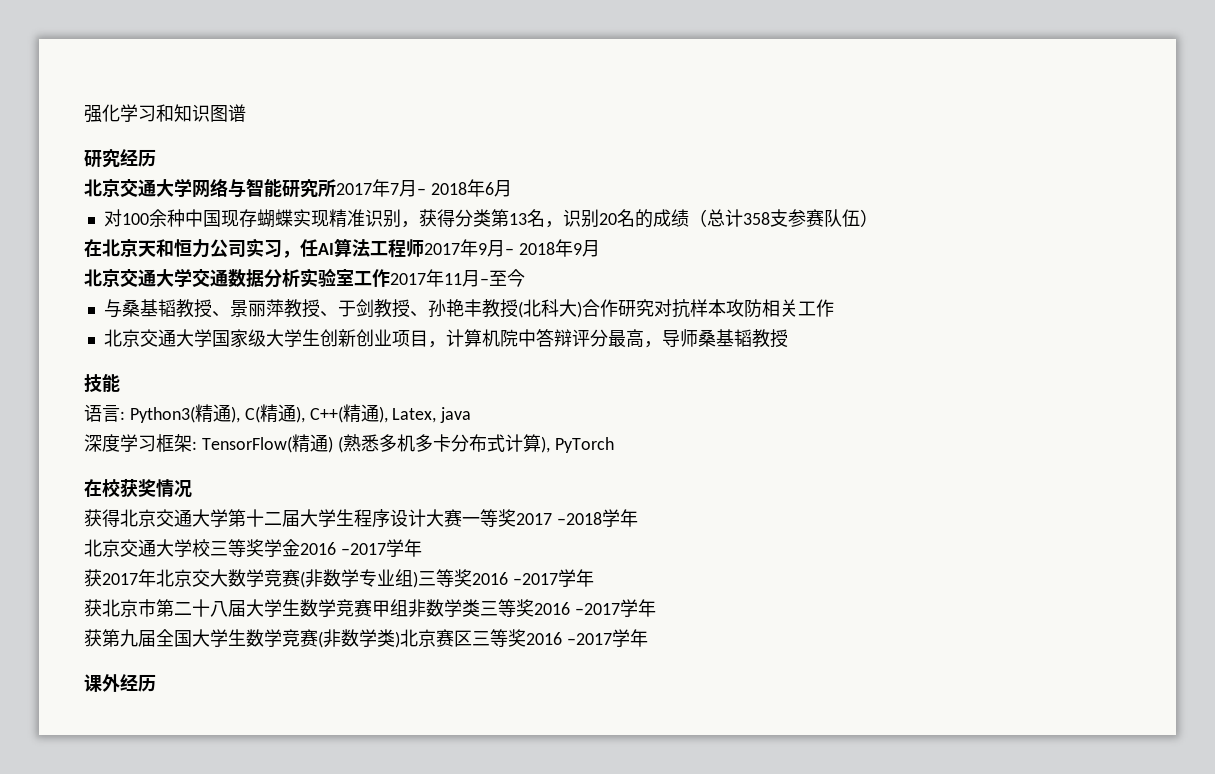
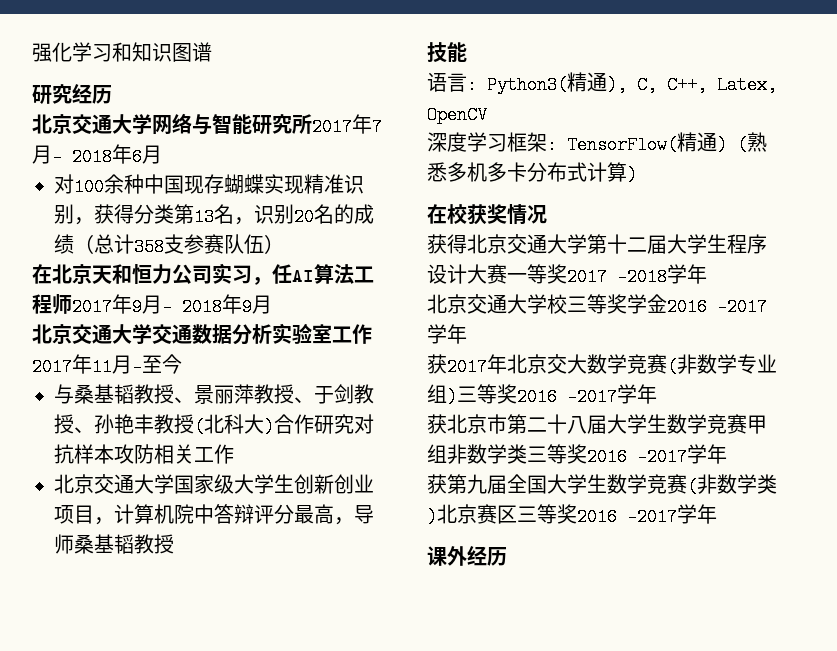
[244,404,472,423] C(精通), C++(精通), Latex, java -> [637,76,777,94] [427,106,487,124] C, C++, Latex, OpenCV
[540,436,614,453] ), PyTorch -> [627,166,637,184] )

